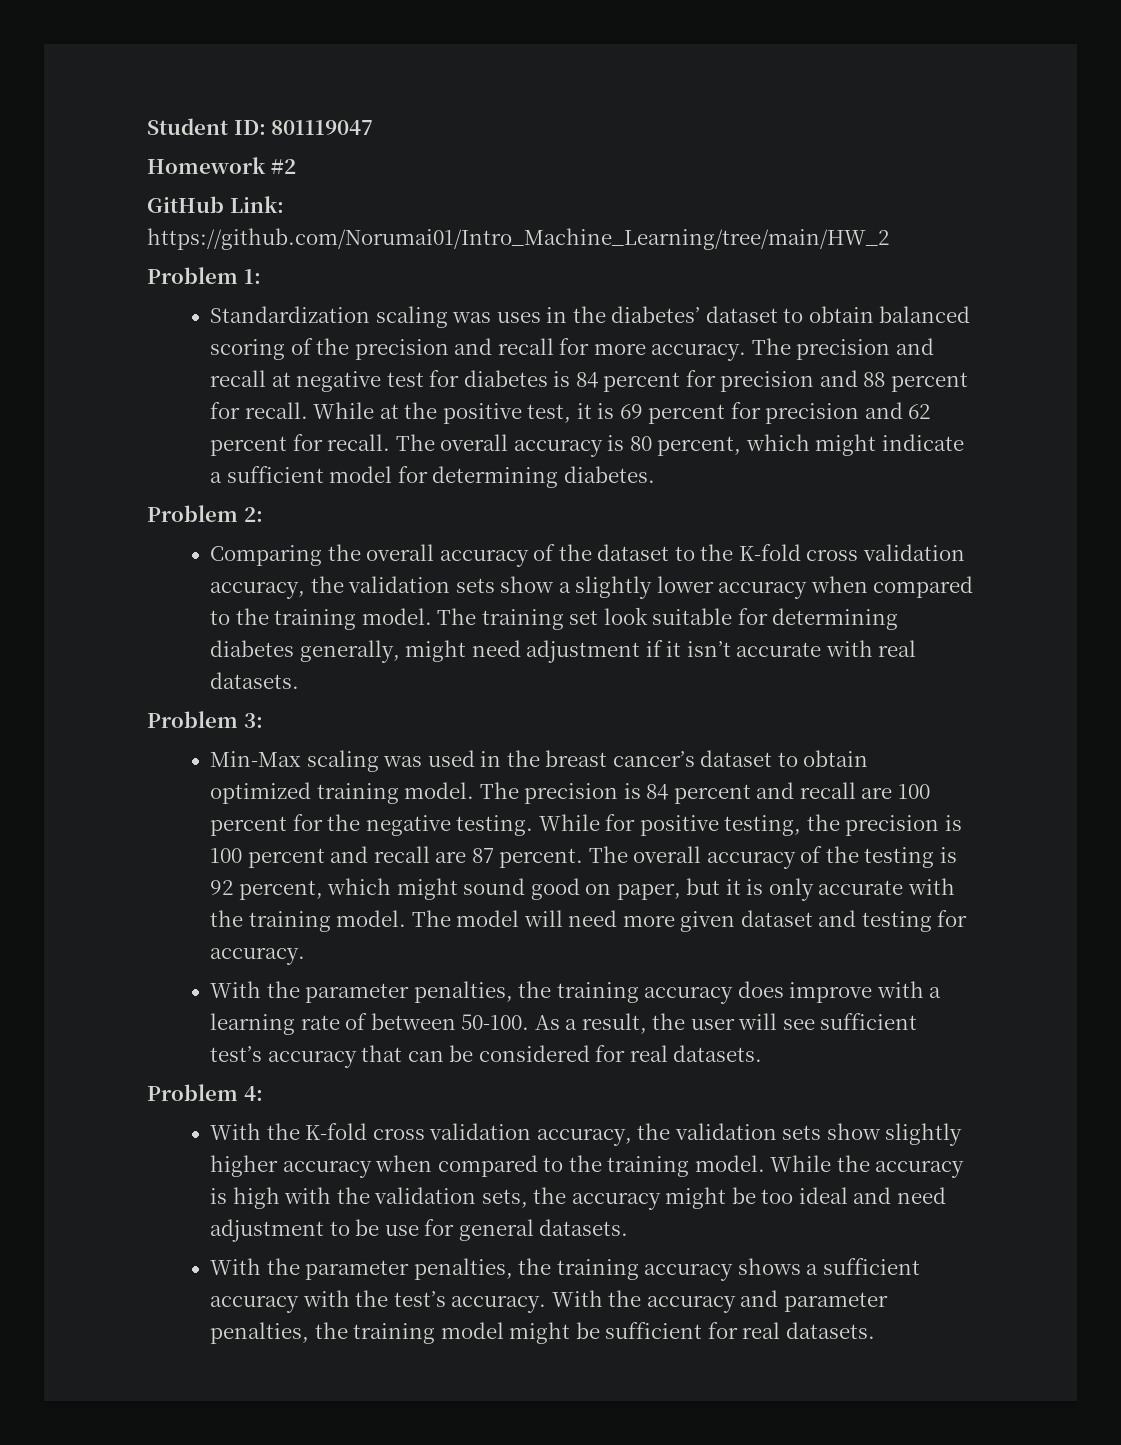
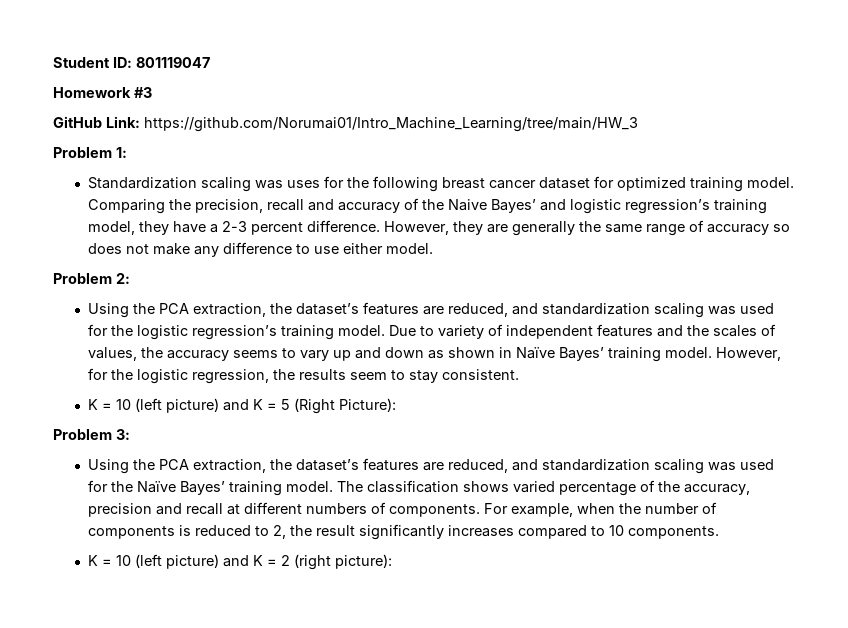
[270,159,296,174] #2 -> [134,87,152,98] #3
[147,228,889,250] https://github.com/Norumai01/Intro_Machine_Learning/tree/main/HW_2 -> [144,117,638,132] https://github.com/Norumai01/Intro_Machine_Learning/tree/main/HW_3
[546,306,971,323] [209,338,934,361] [209,370,968,392] [209,402,931,424] [209,434,964,457] [209,466,655,488] [147,505,263,522] [209,544,965,567] [209,576,974,599] [209,607,899,630] [209,640,917,663] [209,672,299,689] [147,711,263,728] [209,750,869,772] [209,782,930,804] [209,814,962,836] [209,846,957,869] [209,878,955,901] [209,910,968,932] [209,947,305,965] [209,981,942,1004] [209,1013,918,1035] [209,1045,763,1068] [147,1084,263,1101] [209,1123,963,1146] [209,1155,965,1178] [209,1187,946,1210] [209,1219,629,1242] [209,1258,920,1281] [209,1290,888,1313] [209,1322,875,1344] in the diabetes’ dataset to obtain balanced scoring of the precision and recall for more accuracy. The precision and recall at negative test for diabetes is 84 percent for precision and 88 percent for recall. While at the positive test, it is 69 percent for precision and 62 percent for recall. The overall accuracy is 80 percent, which might indicate a sufficient model for determining diabetes. // Problem 2: // Comparing the overall accuracy of the dataset to the K-fold cross validation accuracy, the validation sets show a slightly lower accuracy when compared to the training model. The training set look suitable for determining diabetes generally, might need adjustment if it isn’t accurate with real datasets. // Problem 3: // Min-Max scaling was used in the breast cancer’s dataset to obtain optimized training model. The precision is 84 percent and recall are 100 percent for the negative testing. While for positive testing, the precision is 100 percent and recall are 87 percent. The overall accuracy of the testing is 92 percent, which might sound good on paper, but it is only accurate with the training model. The model will need more given dataset and testing for accuracy. // With the parameter penalties, the training accuracy does improve with a learning rate of between 50-100. As a result, the user will see sufficient test’s accuracy that can be considered for real datasets. // Problem 4: // With the K-fold cross validation accuracy, the validation sets show slightly higher accuracy when compared to the training model. While the accuracy is high with the validation sets, the accuracy might be too ideal and need adjustment to be use for general datasets. // With the parameter penalties, the training accuracy shows a sufficient accuracy with the test’s accuracy. With the accuracy and parameter penalties, the training model might be sufficient for real datasets. -> [324,176,795,192] [88,198,768,214] [88,220,791,236] [88,242,434,257] [53,273,130,284] [88,302,775,318] [88,324,777,340] [88,347,782,362] [88,368,520,384] [88,398,397,414] [53,429,130,440] [88,458,775,474] [88,480,751,496] [88,502,718,517] [88,524,720,540] [88,554,393,570] for the following breast cancer dataset for optimized training model. Comparing the precision, recall and accuracy of the Naive Bayes’ and logistic regression’s training model, they have a 2-3 percent difference. However, they are generally the same range of accuracy so does not make any difference to use either model. // Problem 2: // Using the PCA extraction, the dataset’s features are reduced, and standardization scaling was used for the logistic regression’s training model. Due to variety of independent features and the scales of values, the accuracy seems to vary up and down as shown in Naïve Bayes’ training model. However, for the logistic regression, the results seem to stay consistent. // K = 10 (left picture) and K = 5 (Right Picture): // Problem 3: // Using the PCA extraction, the dataset’s features are reduced, and standardization scaling was used for the Naïve Bayes’ training model. The classification shows varied percentage of the accuracy, precision and recall at different numbers of components. For example, when the number of components is reduced to 2, the result significantly increases compared to 10 components. // K = 10 (left picture) and K = 2 (right picture):

